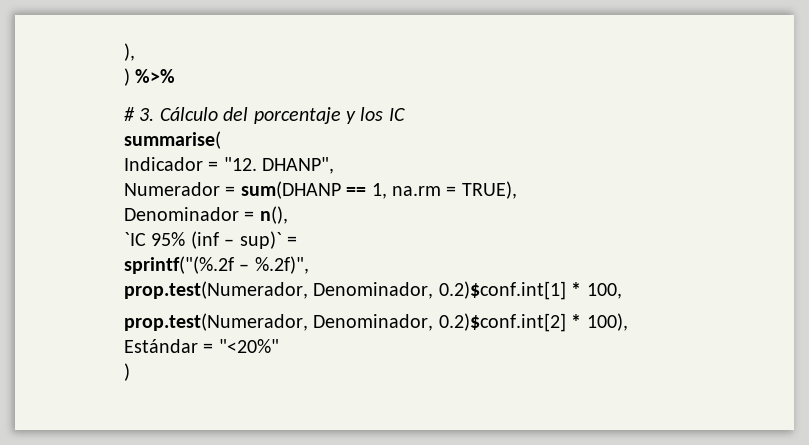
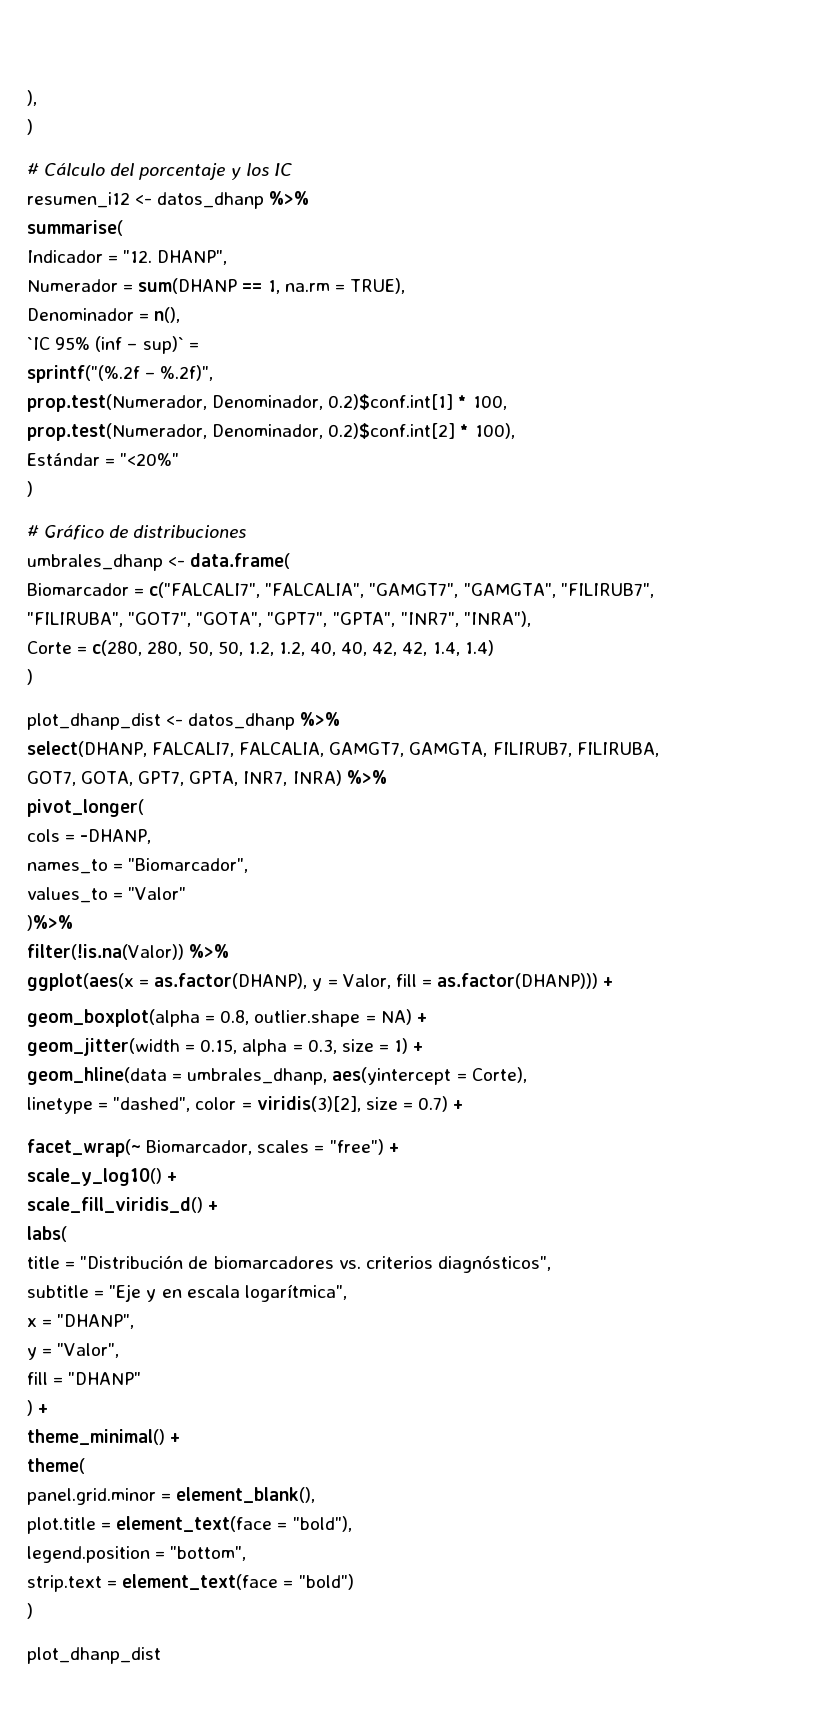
[135,69,176,83] [124,107,155,121] %>% // # 3. -> [27,163,39,176] // #
(405, 114) none -> [27,191,310,209] // resumen_i12 <- datos_dhanp %>%
(130, 372) none -> [27,525,247,540] [27,553,291,571] [27,582,654,598] [27,611,531,627] [27,640,494,656] [27,669,33,685] [27,712,341,730] [27,741,659,757] [27,770,387,786] [27,799,144,817] [27,829,152,844] [27,858,249,874] [27,887,187,903] [27,915,73,931] [27,944,230,960] [27,973,614,991] [27,1009,427,1027] [27,1038,424,1056] [27,1067,527,1085] [27,1096,464,1114] [27,1139,399,1157] [27,1168,178,1186] [27,1197,219,1213] [27,1226,67,1242] [27,1255,551,1273] [27,1284,347,1302] [27,1314,135,1329] [27,1343,120,1360] [27,1372,142,1385] [27,1400,49,1416] [27,1429,181,1445] [27,1458,85,1474] [27,1487,316,1505] [27,1516,352,1534] [27,1546,247,1563] [27,1574,354,1592] [27,1603,33,1619] [27,1647,161,1664] // # Gráfico de distribuciones // umbrales_dhanp <- data.frame( // Biomarcador = c("FALCALI7", "FALCALIA", "GAMGT7", "GAMGTA", "FILIRUB7", // "FILIRUBA", "GOT7", "GOTA", "GPT7", "GPTA", "INR7", "INRA"), // Corte = c(280, 280, 50, 50, 1.2, 1.2, 40, 40, 42, 42, 1.4, 1.4) // ) // plot_dhanp_dist <- datos_dhanp %>% // select(DHANP, FALCALI7, FALCALIA, GAMGT7, GAMGTA, FILIRUB7, FILIRUBA, // GOT7, GOTA, GPT7, GPTA, INR7, INRA) %>% // pivot_longer( // cols = -DHANP, // names_to = "Biomarcador", // values_to = "Valor" // )%>% // filter(!is.na(Valor)) %>% // ggplot(aes(x = as.factor(DHANP), y = Valor, fill = as.factor(DHANP))) + // geom_boxplot(alpha = 0.8, outlier.shape = NA) + // geom_jitter(width = 0.15, alpha = 0.3, size = 1) + // geom_hline(data = umbrales_dhanp, aes(yintercept = Corte), // linetype = "dashed", color = viridis(3)[2], size = 0.7) + // facet_wrap(~ Biomarcador, scales = "free") + // scale_y_log10() + // scale_fill_viridis_d() + // labs( // title = "Distribución de biomarcadores vs. criterios diagnósticos", // subtitle = "Eje y en escala logarítmica", // x = "DHANP", // y = "Valor", // fill = "DHANP" // ) + // theme_minimal() + // theme( // panel.grid.minor = element_blank(), // plot.title = element_text(face = "bold"), // legend.position = "bottom", // strip.text = element_text(face = "bold") // ) // plot_dhanp_dist

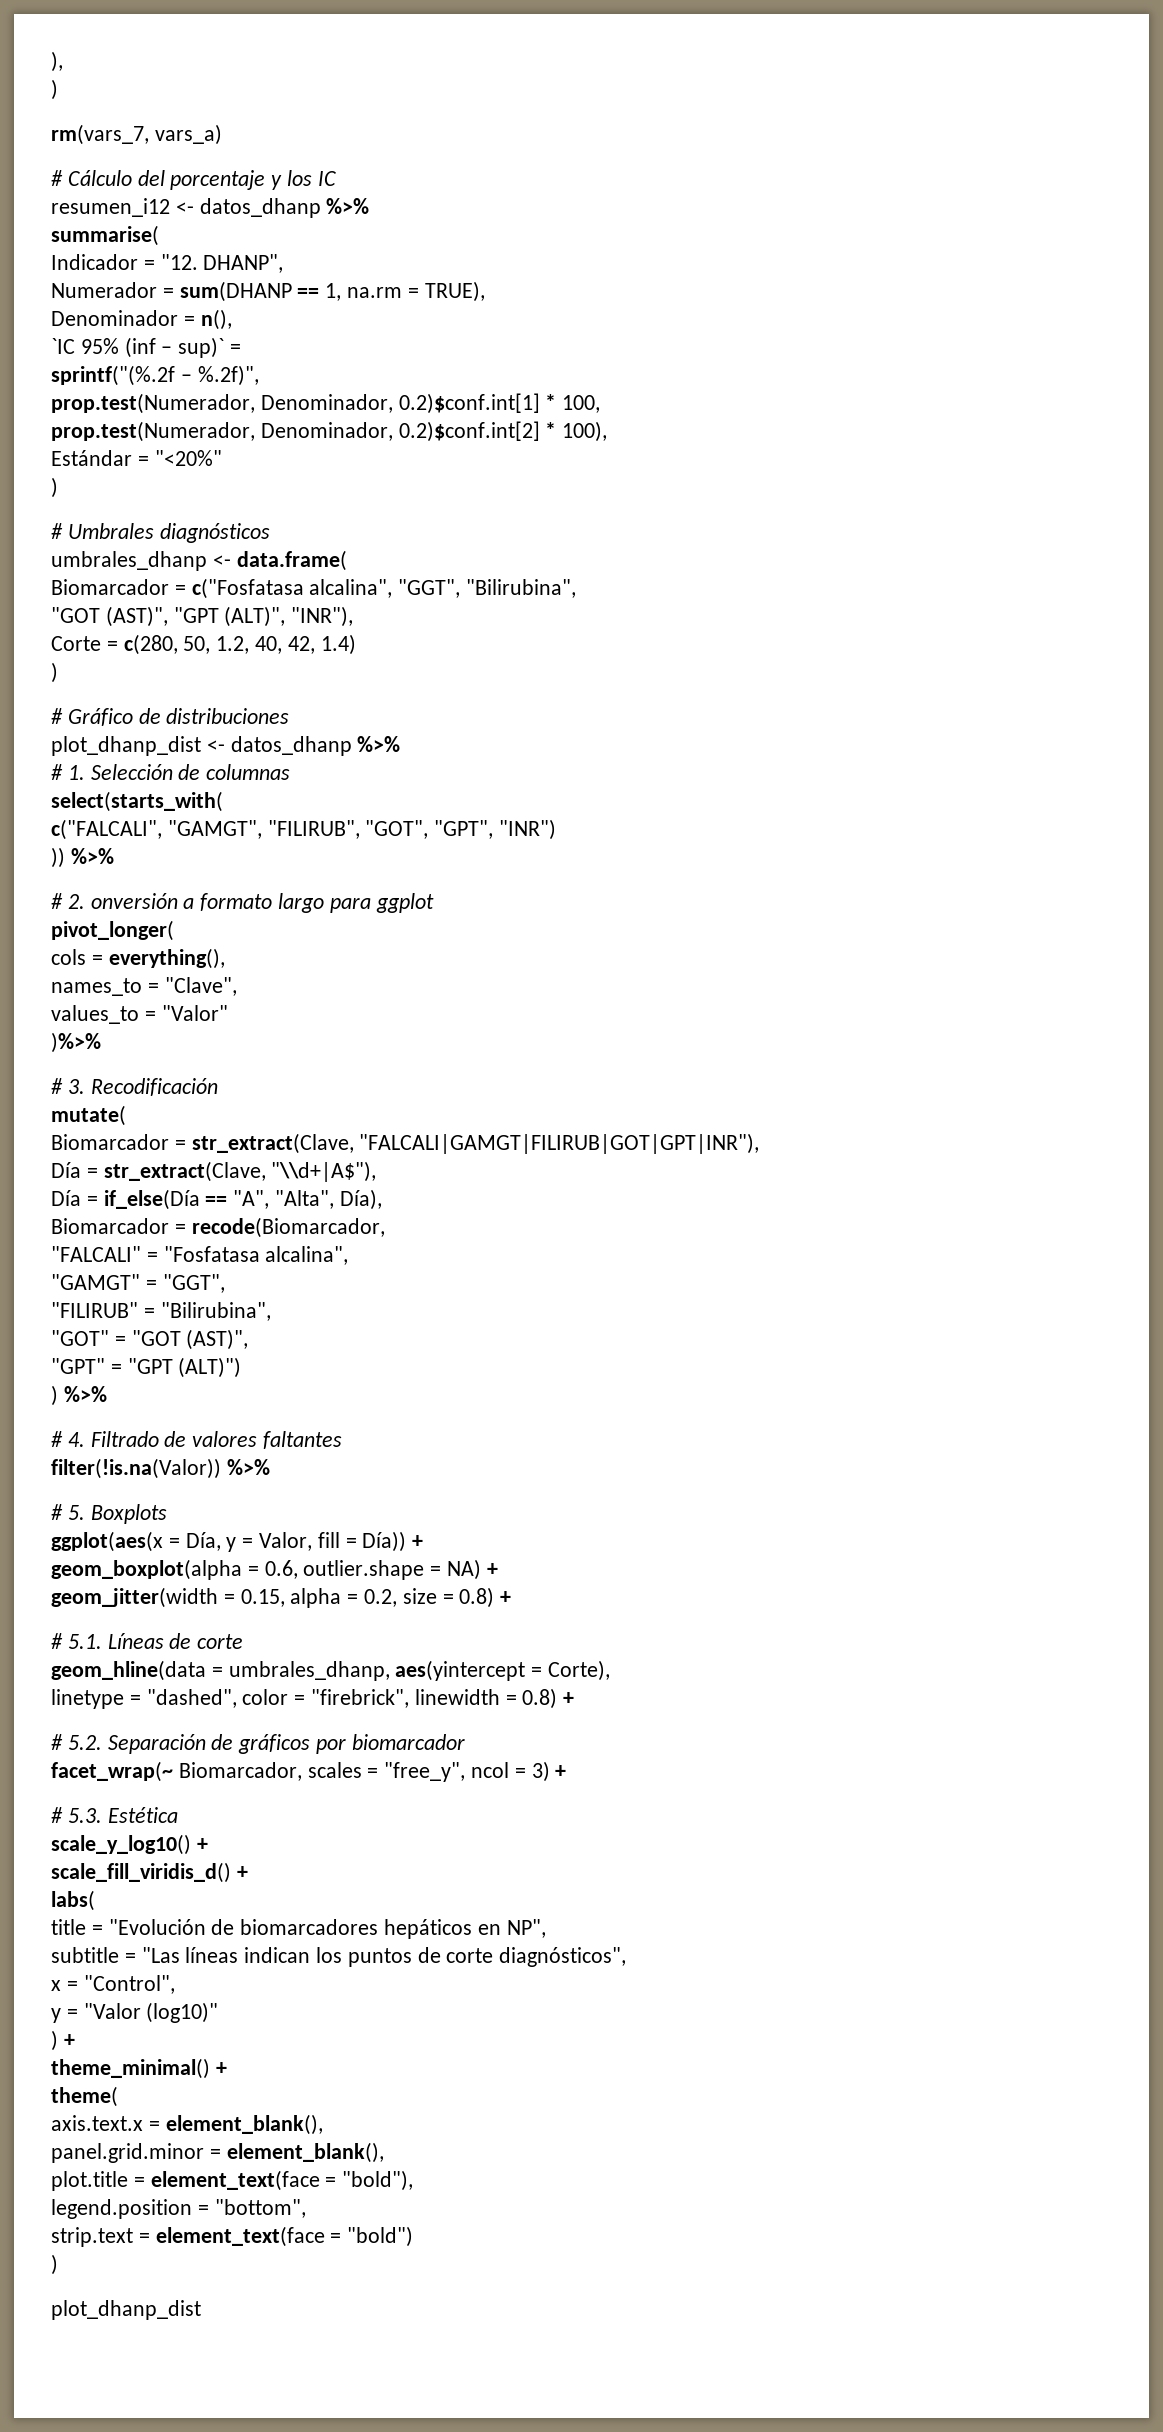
(33, 127) none -> [51,124,222,145] // rm(vars_7, vars_a)
[44,525,247,540] Gráfico de distribuciones -> [67,523,270,543] Umbrales diagnósticos
[149,582,654,598] [27,611,531,627] [27,640,494,656] [27,669,33,685] [27,712,341,730] [27,741,659,757] [27,770,387,786] c("FALCALI7", "FALCALIA", "GAMGT7", "GAMGTA", "FILIRUB7", // "FILIRUBA", "GOT7", "GOTA", "GPT7", "GPTA", "INR7", "INRA"), // Corte = c(280, 280, 50, 50, 1.2, 1.2, 40, 40, 42, 42, 1.4, 1.4) // ) // plot_dhanp_dist <- datos_dhanp %>% // select(DHANP, FALCALI7, FALCALIA, GAMGT7, GAMGTA, FILIRUB7, FILIRUBA, // GOT7, GOTA, GPT7, GPTA, INR7, INRA) %>% -> [191,578,577,599] [51,606,354,627] [51,634,356,655] [51,662,58,683] [51,708,290,726] [51,736,401,756] [51,764,291,780] [51,791,223,812] [51,819,557,840] [51,847,114,868] [51,893,434,913] c("Fosfatasa alcalina", "GGT", "Bilirubina", // "GOT (AST)", "GPT (ALT)", "INR"), // Corte = c(280, 50, 1.2, 40, 42, 1.4) // ) // # Gráfico de distribuciones // plot_dhanp_dist <- datos_dhanp %>% // # 1. Selección de columnas // select(starts_with( // c("FALCALI", "GAMGT", "FILIRUB", "GOT", "GPT", "INR") // )) %>% // # 2. onversión a formato largo para ggplot
[80,829,152,844] -DHANP, -> [108,948,225,969] everything(),
[128,858,249,873] "Biomarcador", -> [164,977,237,996] "Clave",
(73, 923) none -> [51,1078,218,1096] [51,1105,126,1126] [51,1133,760,1154] [51,1161,377,1182] [51,1189,382,1210] [51,1217,385,1238] [51,1246,349,1265] [51,1274,225,1293] [51,1302,271,1321] [51,1329,249,1350] [51,1357,242,1378] [51,1385,107,1406] [51,1431,343,1449] // # 3. Recodificación // mutate( // Biomarcador = str_extract(Clave, "FALCALI|GAMGT|FILIRUB|GOT|GPT|INR"), // Día = str_extract(Clave, "\\d+|A$"), // Día = if_else(Día == "A", "Alta", Día), // Biomarcador = recode(Biomarcador, // "FALCALI" = "Fosfatasa alcalina", // "GAMGT" = "GGT", // "FILIRUB" = "Bilirubina", // "GOT" = "GOT (AST)", // "GPT" = "GPT (ALT)") // ) %>% // # 4. Filtrado de valores faltantes
(230, 951) none -> [51,1504,167,1524] // # 5. Boxplots
[154,973,308,989] as.factor(DHANP), -> [185,1532,221,1551] Día,
[437,973,599,989] as.factor(DHANP))) -> [362,1531,407,1552] Día))
[220,1010,250,1025] 0.8, -> [264,1560,298,1579] 0.6,
[307,1038,424,1054] 0.3, size = 1) + -> [364,1587,512,1608] [51,1633,244,1649] 0.2, size = 0.8) + // # 5.1. Líneas de corte
[256,1096,464,1112] [27,1139,399,1157] viridis(3)[2], size = 0.7) + // facet_wrap(~ Biomarcador, scales = "free") + -> [311,1688,575,1709] [51,1734,465,1754] [51,1761,567,1782] [51,1807,178,1823] "firebrick", linewidth = 0.8) + // # 5.2. Separación de gráficos por biomarcador // facet_wrap(~ Biomarcador, scales = "free_y", ncol = 3) + // # 5.3. Estética
[80,1255,184,1269] "Distribución -> [108,1919,206,1935] "Evolución
[338,1255,551,1273] vs. criterios diagnósticos", -> [384,1919,546,1939] hepáticos en NP",
[109,1284,347,1302] "Eje y en escala logarítmica", -> [141,1947,627,1967] "Las líneas indican los puntos de corte diagnósticos",
[57,1314,135,1329] [27,1343,120,1360] [27,1372,142,1385] "DHANP", // y = "Valor", // fill = "DHANP" -> [83,1975,175,1994] [51,2002,219,2023] "Control", // y = "Valor (log10)"
(85, 1466) none -> [51,2114,323,2135] // axis.text.x = element_blank(),

